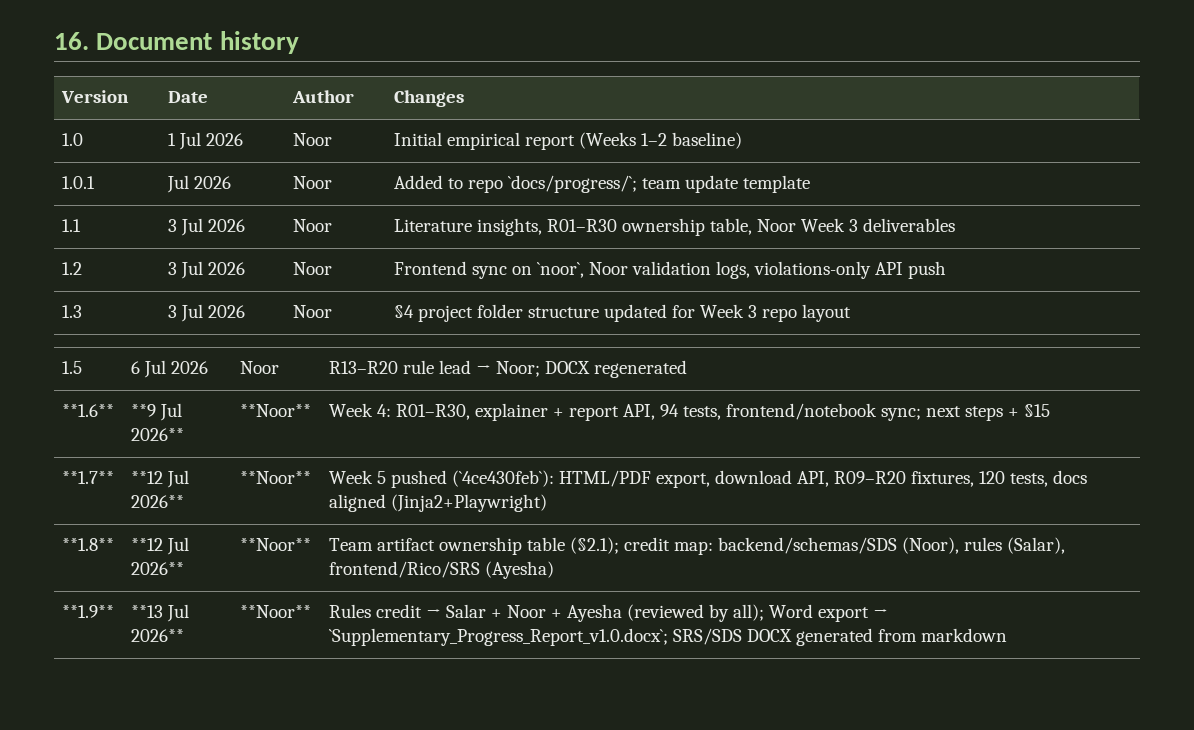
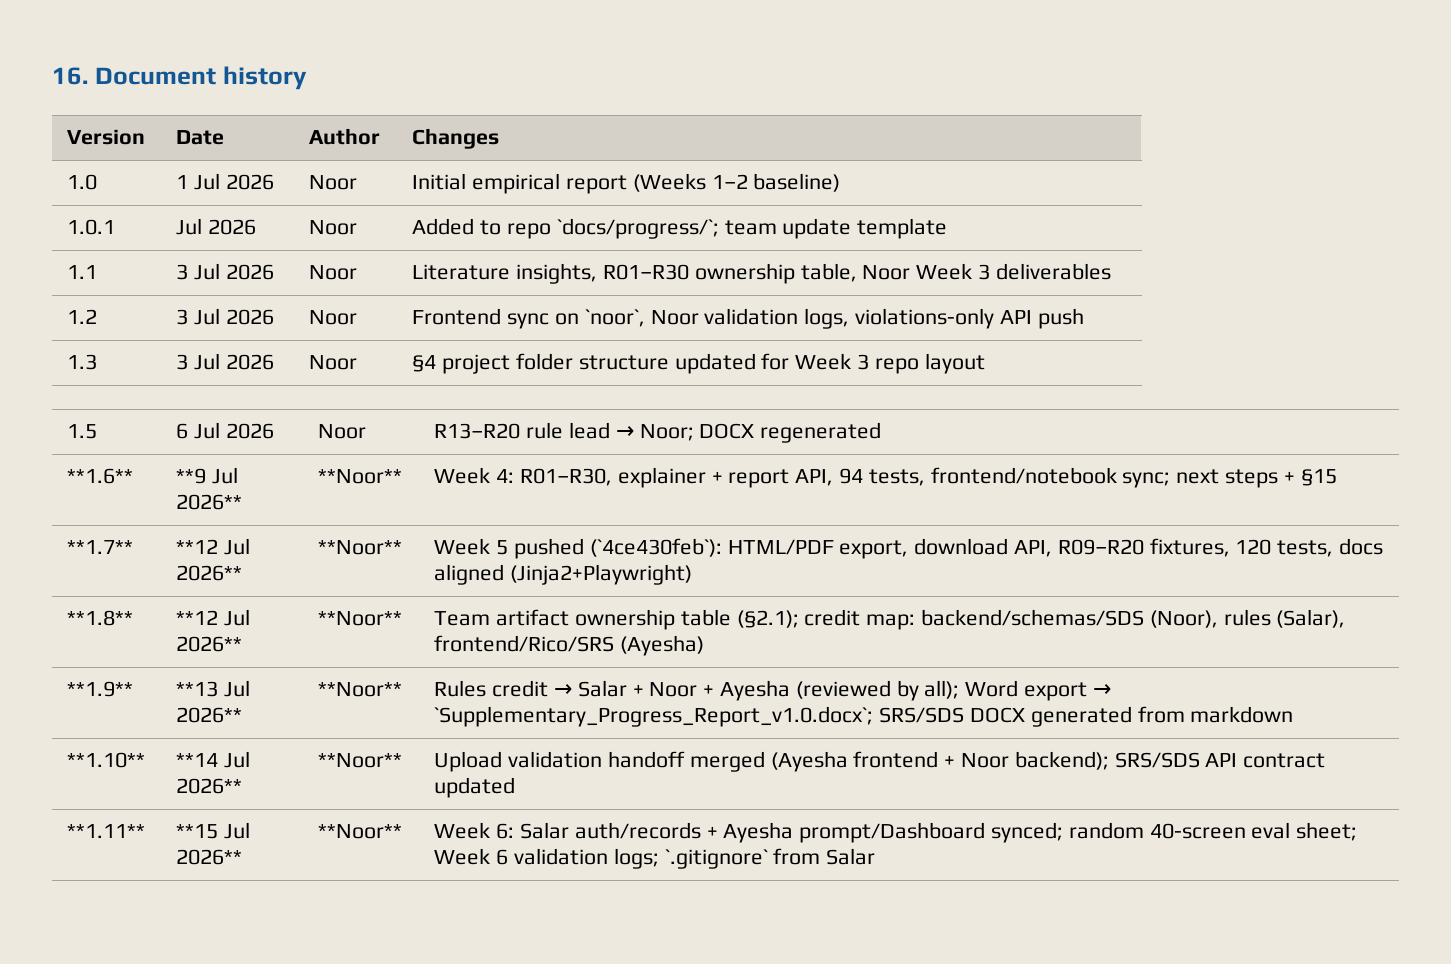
(1008, 635) none -> [67,752,146,768] [176,751,251,768] [176,778,243,794] [318,753,403,768] [434,751,1326,772] [434,777,516,798] [67,824,146,838] [176,822,251,839] [176,849,243,865] [318,824,403,839] [434,822,1358,843] [434,848,876,869] // **1.10** | **14 Jul 2026** | **Noor** | Upload validation handoff merged (Ayesha frontend + Noor backend); SRS/SDS API contract updated // **1.11** | **15 Jul 2026** | **Noor** | Week 6: Salar auth/records + Ayesha prompt/Dashboard synced; random 40-screen eval sheet; Week 6 validation logs; `.gitignore` from Salar

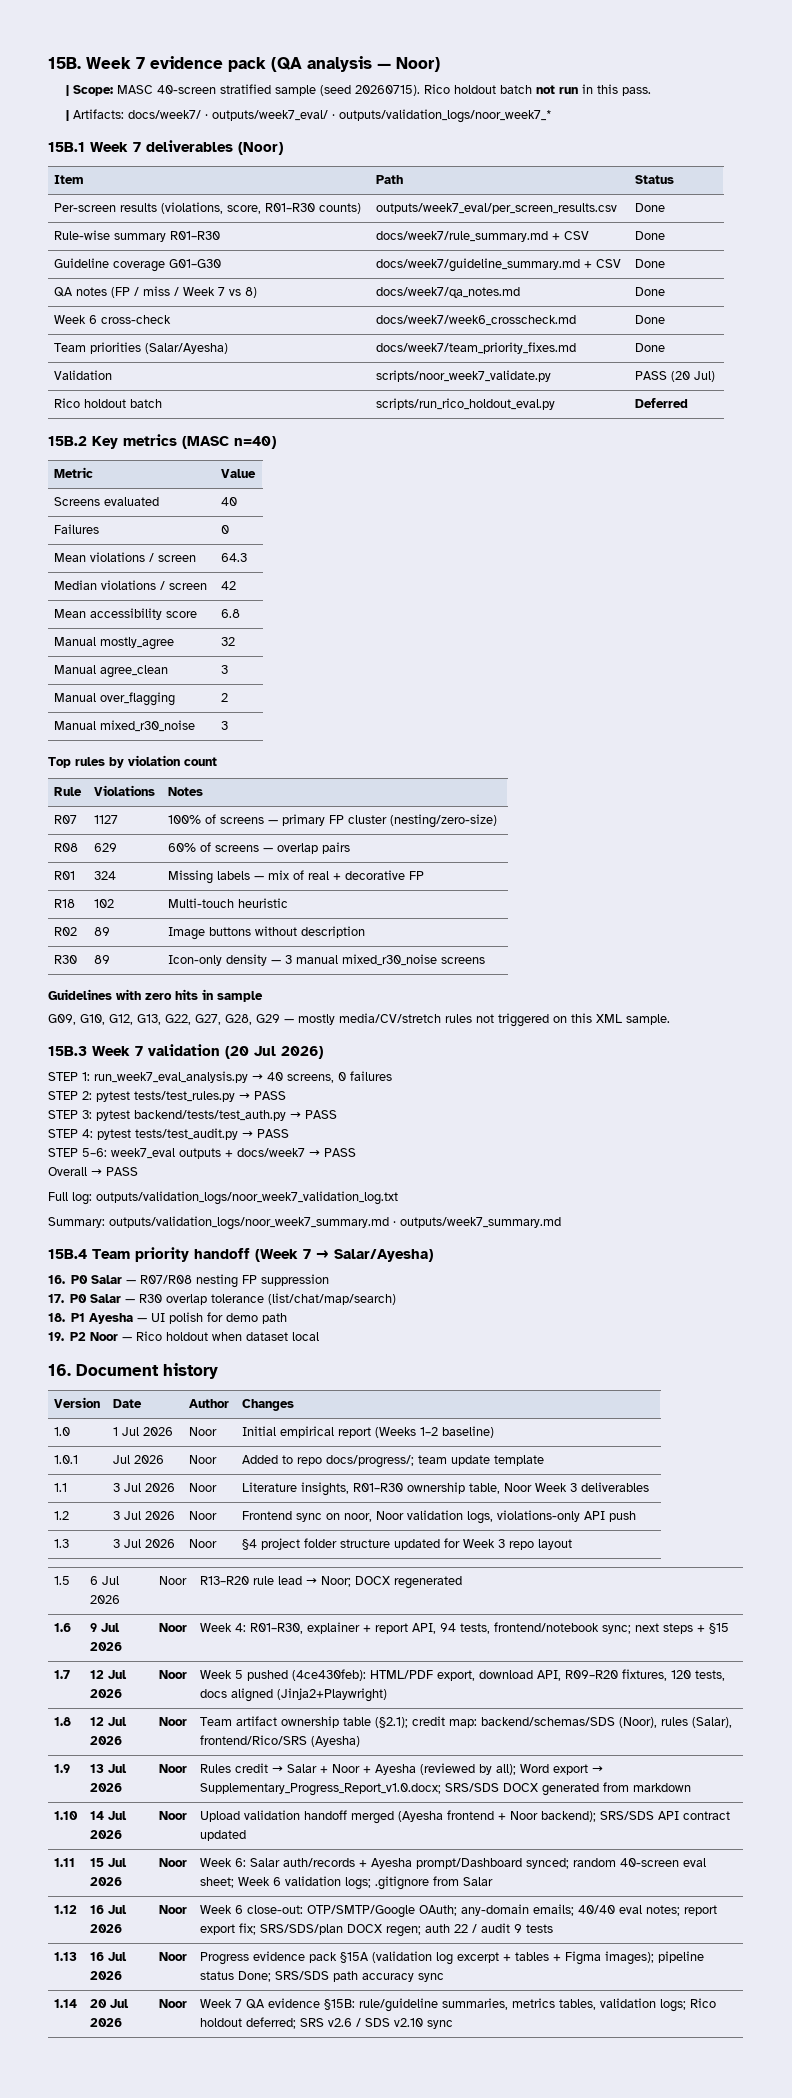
(52, 76) none -> [48,56,440,72] [65,84,651,96] [65,109,552,123] [48,140,283,155] [54,175,85,184] [376,175,404,184] [635,175,675,184] [54,202,362,214] [376,203,618,214] [635,203,666,212] [54,230,221,242] [376,231,590,242] [635,231,666,240] [54,258,222,272] [376,258,622,272] [635,259,666,268] [54,286,258,298] [376,287,521,298] [635,287,666,296] [54,315,172,324] [376,315,577,326] [635,315,666,324] [54,342,229,354] [376,342,577,354] [635,343,666,352] [54,370,113,380] [376,370,552,382] [635,371,716,382] [54,398,163,408] [376,398,556,410] [635,398,689,408] [48,434,276,449] [54,467,94,478] [221,469,257,478] [54,497,160,506] [221,497,238,506] [54,524,100,534] [221,525,230,534] [54,552,197,562] [221,553,248,562] [54,580,208,590] [221,581,237,590] [54,608,198,620] [221,609,241,618] [54,637,175,650] [221,637,236,646] [54,665,169,678] [221,665,229,674] [54,692,176,706] [221,693,229,702] [54,720,196,732] [221,721,229,730] [48,755,217,768] [54,787,83,796] [94,785,156,796] [168,787,204,796] [54,815,78,824] [94,815,119,824] [168,814,498,828] [54,843,79,852] [94,843,118,852] [168,842,351,854] [54,871,76,880] [94,871,117,880] [168,870,425,884] [54,899,76,908] [94,899,115,908] [168,898,289,908] [54,927,78,936] [94,927,111,936] [168,926,366,940] [54,955,78,964] [94,955,111,964] [168,954,486,966] [48,989,263,1002] [48,1013,670,1027] [48,1044,323,1059] [48,1071,392,1083] [48,1091,286,1102] [48,1110,337,1121] [48,1128,289,1140] [48,1148,356,1159] [48,1167,138,1176] [48,1191,398,1205] [48,1216,561,1230] [48,1247,433,1262] [48,1274,330,1288] [48,1293,397,1305] [48,1312,288,1324] [48,1331,320,1341] 15B. Week 7 evidence pack (QA analysis — Noor) // | Scope: MASC 40-screen stratified sample (seed 20260715). Rico holdout batch not run in this pass. // | Artifacts: docs/week7/ · outputs/week7_eval/ · outputs/validation_logs/noor_week7_* // 15B.1 Week 7 deliverables (Noor) // Item | Path | Status // Per-screen results (violations, score, R01–R30 counts) | outputs/week7_eval/per_screen_results.csv | Done // Rule-wise summary R01–R30 | docs/week7/rule_summary.md + CSV | Done // Guideline coverage G01–G30 | docs/week7/guideline_summary.md + CSV | Done // QA notes (FP / miss / Week 7 vs 8) | docs/week7/qa_notes.md | Done // Week 6 cross-check | docs/week7/week6_crosscheck.md | Done // Team priorities (Salar/Ayesha) | docs/week7/team_priority_fixes.md | Done // Validation | scripts/noor_week7_validate.py | PASS (20 Jul) // Rico holdout batch | scripts/run_rico_holdout_eval.py | Deferred // 15B.2 Key metrics (MASC n=40) // Metric | Value // Screens evaluated | 40 // Failures | 0 // Mean violations / screen | 64.3 // Median violations / screen | 42 // Mean accessibility score | 6.8 // Manual mostly_agree | 32 // Manual agree_clean | 3 // Manual over_flagging | 2 // Manual mixed_r30_noise | 3 // Top rules by violation count // Rule | Violations | Notes // R07 | 1127 | 100% of screens — primary FP cluster (nesting/zero-size) // R08 | 629 | 60% of screens — overlap pairs // R01 | 324 | Missing labels — mix of real + decorative FP // R18 | 102 | Multi-touch heuristic // R02 | 89 | Image buttons without description // R30 | 89 | Icon-only density — 3 manual mixed_r30_noise screens // Guidelines with zero hits in sample // G09, G10, G12, G13, G22, G27, G28, G29 — mostly media/CV/stretch rules not triggered on this XML sample. // 15B.3 Week 7 validation (20 Jul 2026) // STEP 1: run_week7_eval_analysis.py → 40 screens, 0 failures // STEP 2: pytest tests/test_rules.py → PASS // STEP 3: pytest backend/tests/test_auth.py → PASS // STEP 4: pytest tests/test_audit.py → PASS // STEP 5–6: week7_eval outputs + docs/week7 → PASS // Overall → PASS // Full log: outputs/validation_logs/noor_week7_validation_log.txt // Summary: outputs/validation_logs/noor_week7_summary.md · outputs/week7_summary.md // 15B.4 Team priority handoff (Week 7 → Salar/Ayesha) // 16. P0 Salar — R07/R08 nesting FP suppression // 17. P0 Salar — R30 overlap tolerance (list/chat/map/search) // 18. P1 Ayesha — UI polish for demo path // 19. P2 Noor — Rico holdout when dataset local //
[556,218,719,239] `docs/progress/`; -> [326,1455,415,1468] docs/progress/;
[584,309,645,327] `noor`, -> [344,1513,373,1522] noor,
[67,468,134,484] [176,467,239,484] [176,494,243,510] [318,469,403,484] **1.6** | **9 Jul 2026** | **Noor** -> [54,1623,72,1632] [90,1623,121,1632] [90,1642,123,1651] [159,1623,188,1632] 1.6 | 9 Jul 2026 | Noor
[67,540,134,554] [176,538,251,555] [176,565,243,581] [318,540,403,555] **1.7** | **12 Jul 2026** | **Noor** -> [54,1670,71,1679] [90,1670,128,1679] [90,1689,123,1698] [159,1670,188,1679] 1.7 | 12 Jul 2026 | Noor
[589,538,722,557] (`4ce430feb`): -> [292,1669,367,1681] (4ce430feb):
[67,610,134,626] [176,609,251,626] [176,636,243,652] [318,611,403,626] **1.8** | **12 Jul 2026** | **Noor** -> [54,1717,72,1726] [90,1717,128,1726] [90,1736,123,1745] [159,1717,188,1726] 1.8 | 12 Jul 2026 | Noor
[67,681,134,697] [176,680,251,697] [176,707,243,723] [318,682,403,697] **1.9** | **13 Jul 2026** | **Noor** -> [54,1764,71,1773] [90,1764,128,1773] [90,1783,123,1792] [159,1764,188,1773] 1.9 | 13 Jul 2026 | Noor
[434,706,874,727] `Supplementary_Progress_Report_v1.0.docx`; -> [200,1783,442,1796] Supplementary_Progress_Report_v1.0.docx;
[67,752,146,768] [176,751,251,768] [176,778,243,794] [318,753,403,768] **1.10** | **14 Jul 2026** | **Noor** -> [54,1811,79,1820] [90,1811,128,1820] [90,1830,123,1839] [159,1811,188,1820] 1.10 | 14 Jul 2026 | Noor
[67,824,146,838] [176,822,251,839] [176,849,243,865] [318,824,403,839] **1.11** | **15 Jul 2026** | **Noor** -> [54,1858,76,1867] [90,1858,128,1867] [90,1877,123,1886] [159,1858,188,1867] 1.11 | 15 Jul 2026 | Noor
[664,849,768,869] `.gitignore` -> [375,1876,430,1890] .gitignore
(876, 856) none -> [54,1905,78,1914] [90,1905,128,1914] [90,1924,123,1933] [159,1905,188,1914] [200,1904,718,1918] [200,1923,554,1937] [54,1952,78,1961] [90,1952,128,1961] [90,1971,123,1980] [159,1952,188,1961] [200,1951,705,1965] [200,1971,445,1982] [54,1999,78,2008] [90,1999,130,2008] [90,2018,123,2027] [159,1999,188,2008] [200,1998,717,2012] [200,2017,454,2029] // 1.12 | 16 Jul 2026 | Noor | Week 6 close-out: OTP/SMTP/Google OAuth; any-domain emails; 40/40 eval notes; report export fix; SRS/SDS/plan DOCX regen; auth 22 / audit 9 tests // 1.13 | 16 Jul 2026 | Noor | Progress evidence pack §15A (validation log excerpt + tables + Figma images); pipeline status Done; SRS/SDS path accuracy sync // 1.14 | 20 Jul 2026 | Noor | Week 7 QA evidence §15B: rule/guideline summaries, metrics tables, validation logs; Rico holdout deferred; SRS v2.6 / SDS v2.10 sync

